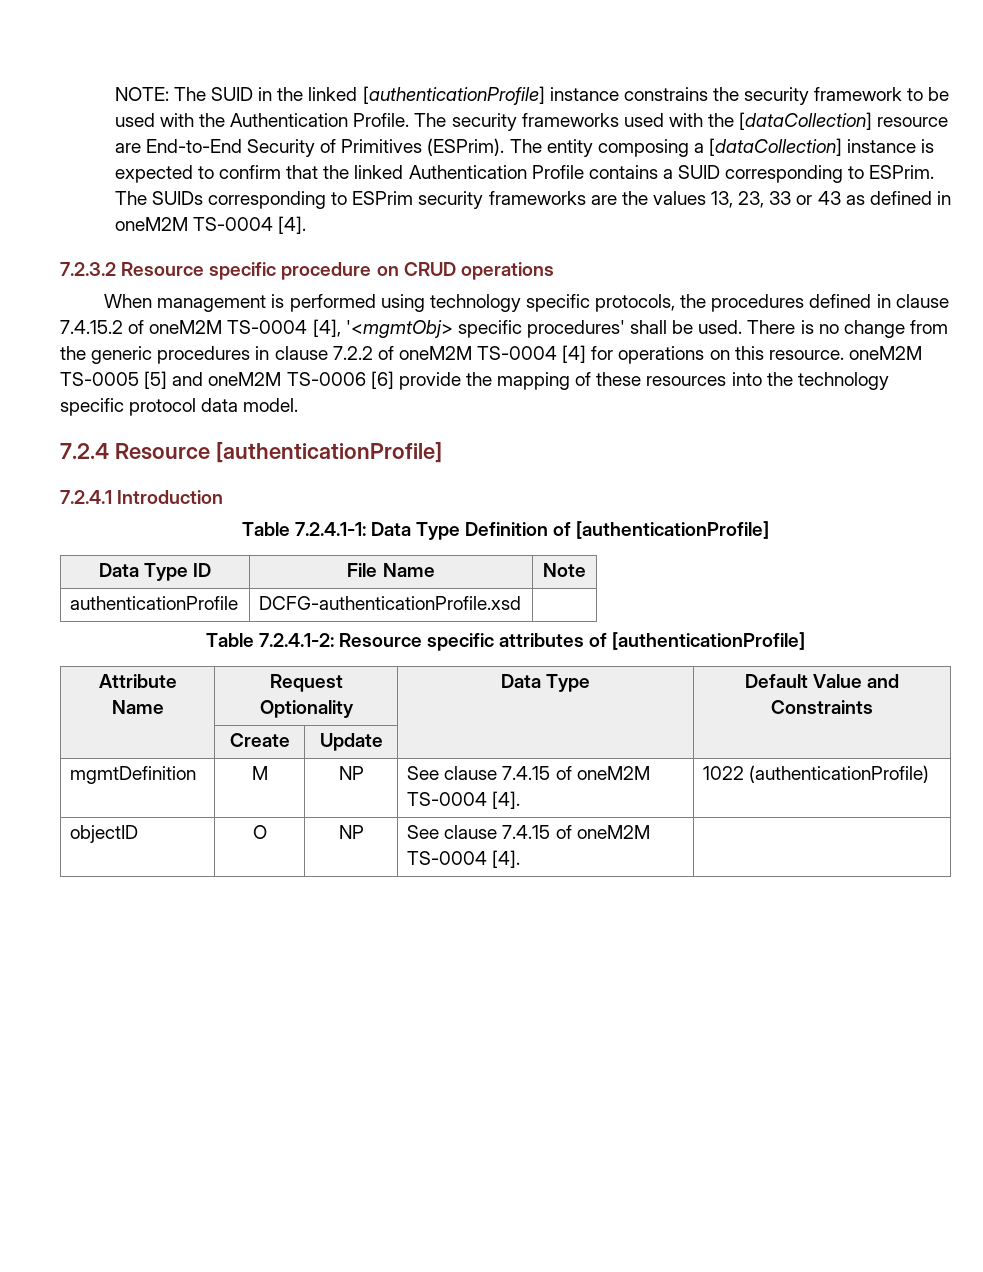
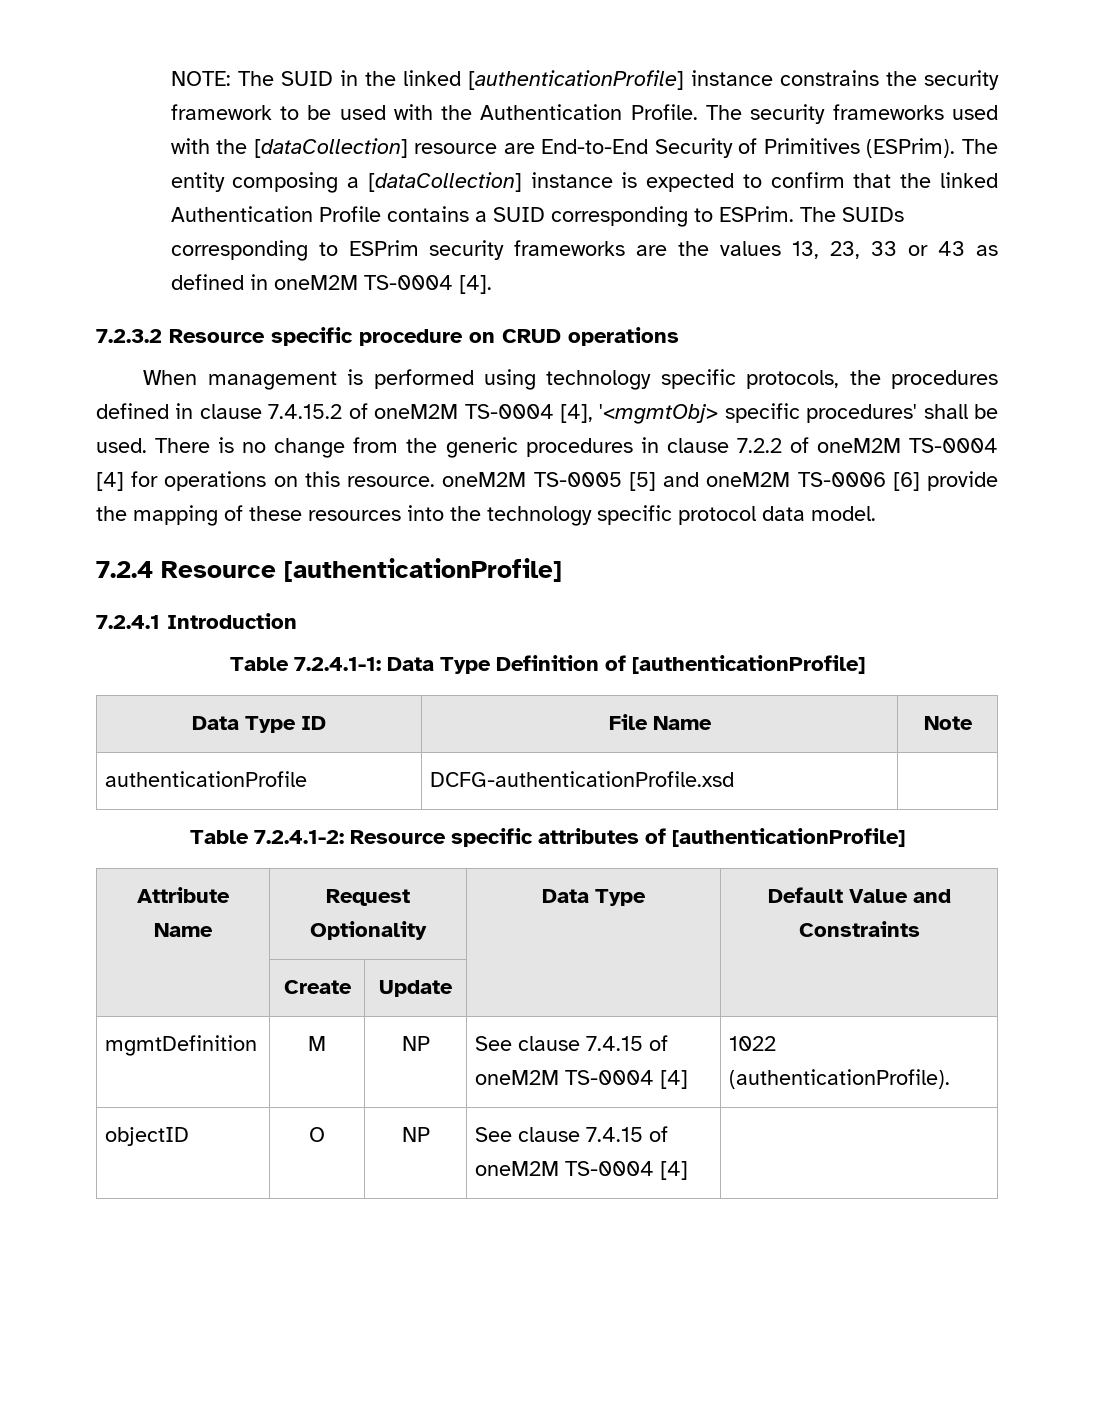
[492,791,521,809] [4]. -> [660,1070,689,1089] [4]
[749,765,930,783] (authenticationProfile) -> [729,1069,951,1089] (authenticationProfile).
[492,850,521,868] [4]. -> [660,1161,689,1180] [4]

